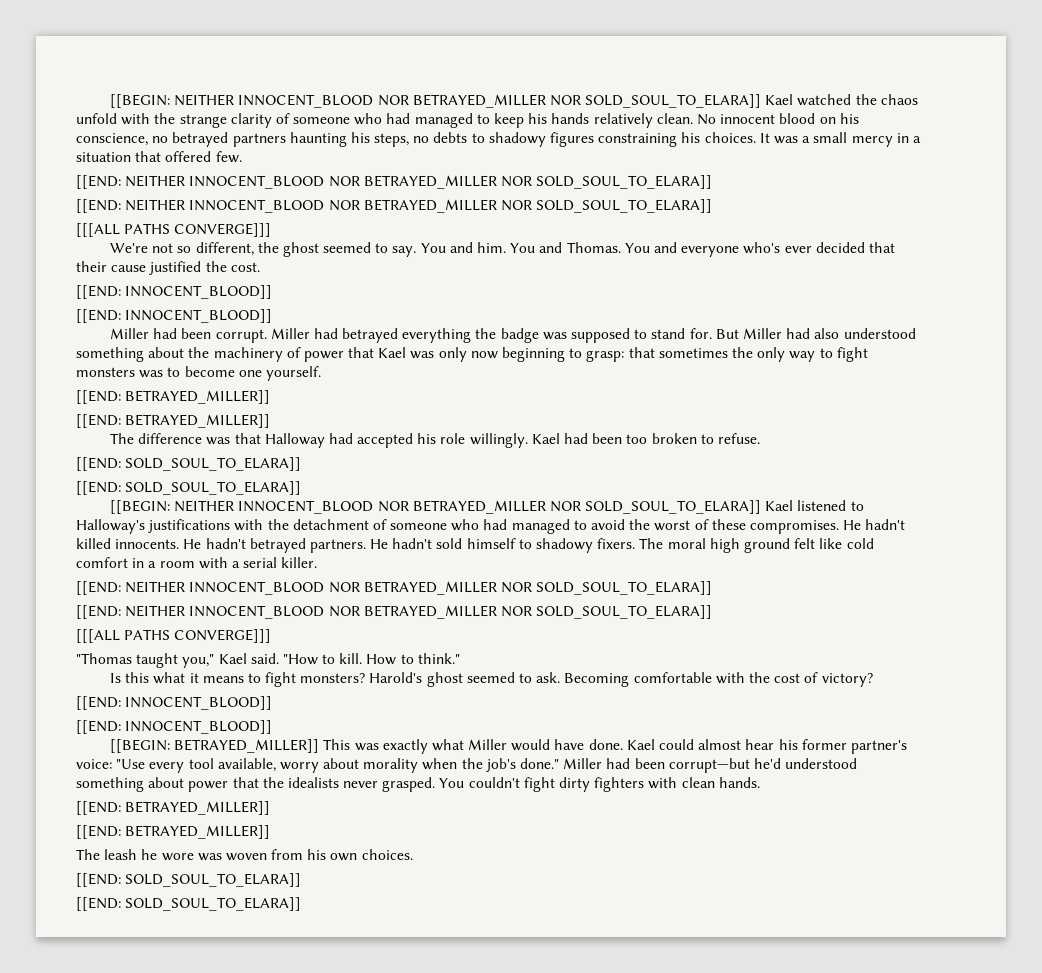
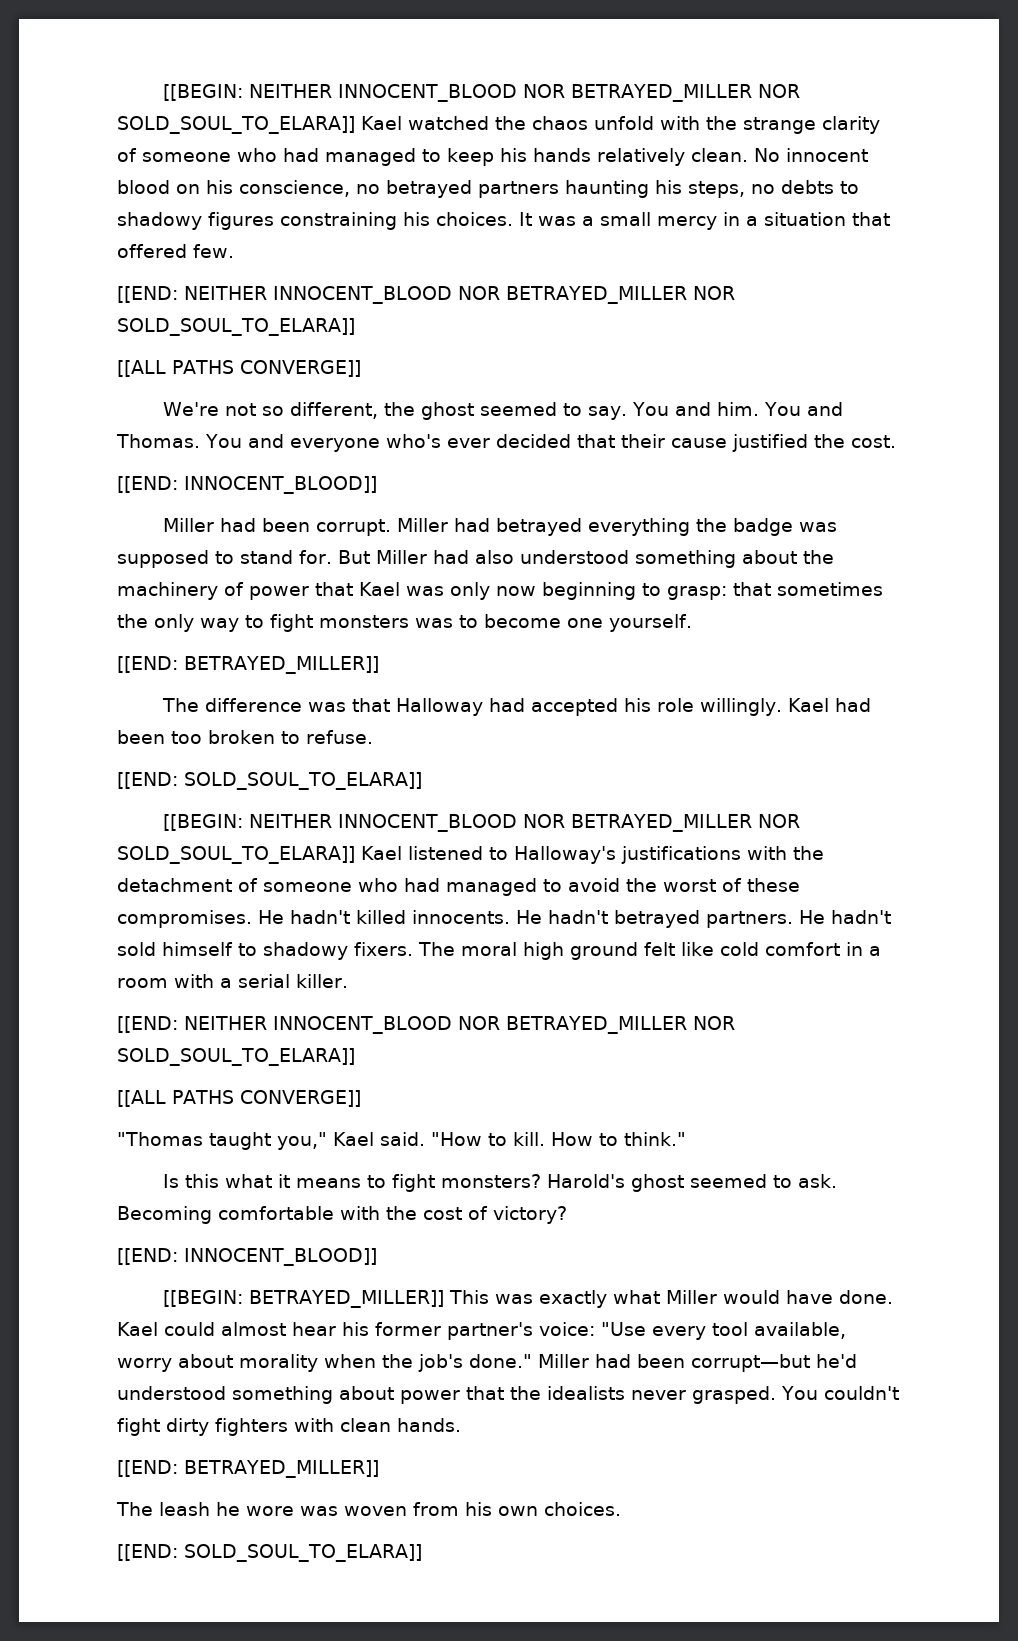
[76,199,713,213] [76,223,272,237] [[END: NEITHER INNOCENT_BLOOD NOR BETRAYED_MILLER NOR SOLD_SOUL_TO_ELARA]] // [[[ALL PATHS CONVERGE]]] -> [117,360,361,377] [[ALL PATHS CONVERGE]]
[76,309,273,323] // [[END: INNOCENT_BLOOD]] -> (377, 485) none
[76,414,271,428] // [[END: BETRAYED_MILLER]] -> (379, 665) none
[76,481,302,495] // [[END: SOLD_SOUL_TO_ELARA]] -> (422, 781) none
[76,605,713,619] [76,629,272,643] [[END: NEITHER INNOCENT_BLOOD NOR BETRAYED_MILLER NOR SOLD_SOUL_TO_ELARA]] // [[[ALL PATHS CONVERGE]]] -> [117,1090,361,1107] [[ALL PATHS CONVERGE]]
[76,720,273,734] // [[END: INNOCENT_BLOOD]] -> (377, 1257) none
[76,825,271,839] // [[END: BETRAYED_MILLER]] -> (379, 1469) none
[76,897,302,911] // [[END: SOLD_SOUL_TO_ELARA]] -> (422, 1553) none

